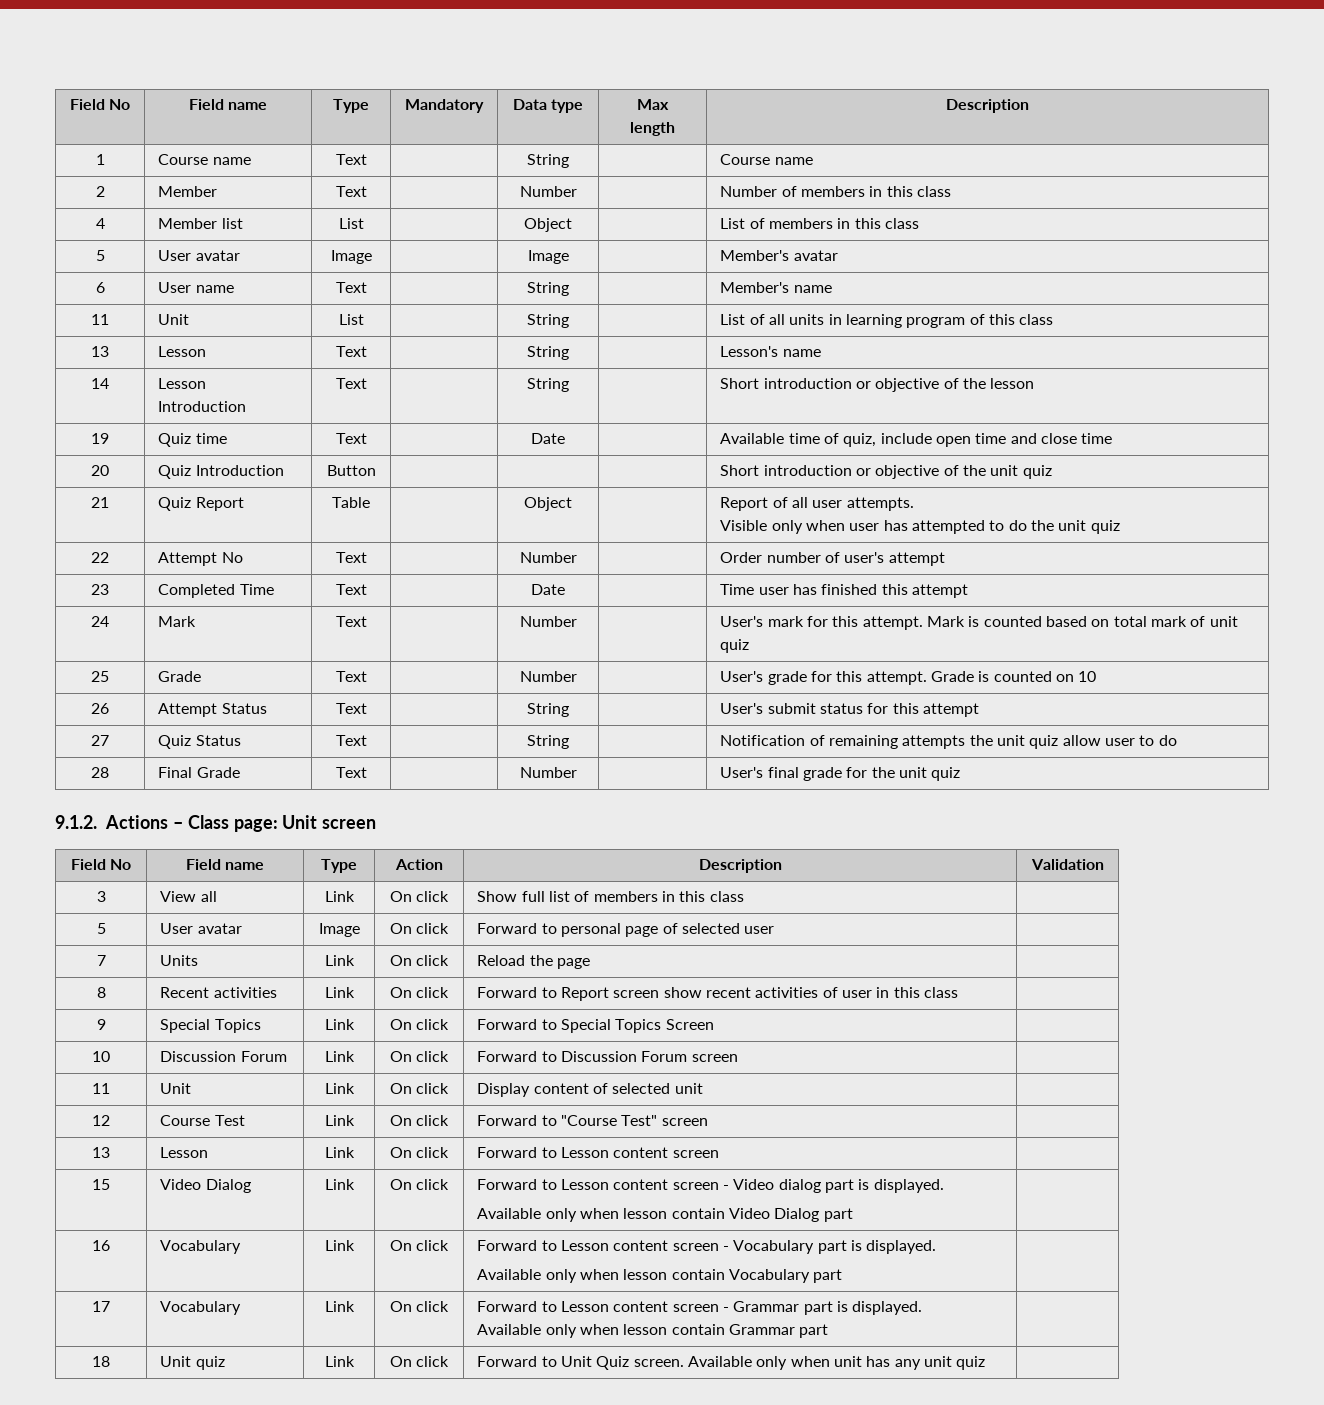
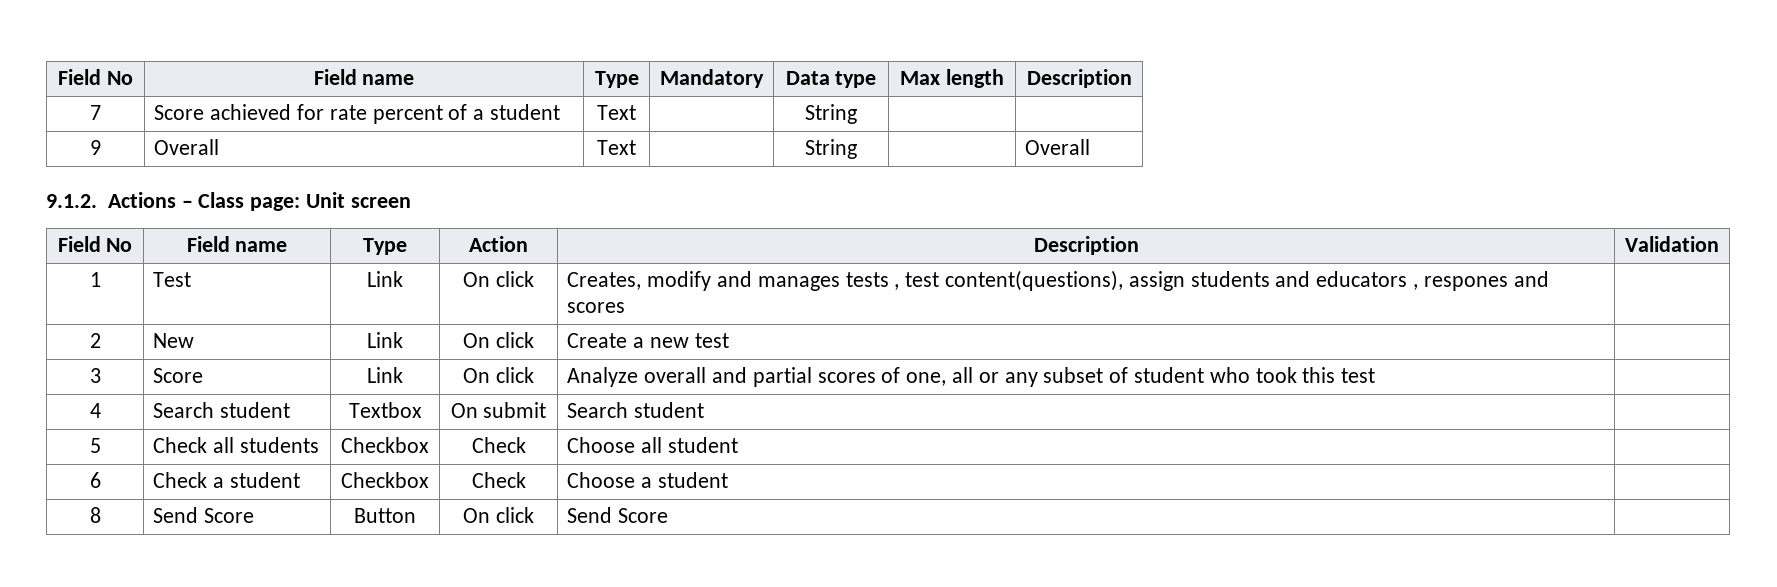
[95,154,105,165] [158,154,251,165] [335,154,367,165] [527,154,569,168] [720,154,813,165] [95,186,105,197] [158,186,218,197] [335,186,367,197] [519,186,577,197] [720,186,951,197] [95,218,105,229] [158,218,243,229] [338,218,364,229] [524,218,572,232] [720,218,919,229] [95,250,105,261] [158,250,240,261] [330,250,372,264] [527,250,569,264] [720,250,838,261] [95,282,105,293] [158,282,234,293] [335,282,367,293] [527,282,569,296] [720,282,832,293] [91,314,109,325] [158,314,190,325] [338,314,364,325] [527,314,569,328] [720,314,1054,328] [91,346,109,357] [158,346,207,357] [335,346,367,357] [527,346,569,360] [720,346,821,357] [91,378,109,389] [158,378,207,389] [158,401,247,412] [335,378,367,389] [527,378,569,392] [720,378,1035,392] [91,433,109,444] [158,433,227,447] [335,433,367,444] [531,433,565,444] [720,433,1113,447] [91,465,109,476] [158,465,284,479] [326,465,376,476] [720,465,1052,479] [91,497,109,508] [158,497,244,511] [332,497,370,508] [524,497,572,511] [720,497,914,511] [720,520,1120,534] [91,552,109,563] [158,552,243,566] [335,552,367,563] [519,552,577,563] [720,552,945,566] [91,584,109,595] [158,584,274,598] [335,584,367,595] [531,584,565,595] [720,584,968,598] [91,616,109,627] [158,616,197,627] [335,616,367,627] [519,616,577,627] [720,616,1238,630] [720,639,750,653] [91,671,109,682] [158,671,202,682] [335,671,367,682] [519,671,577,682] [720,671,1097,685] [91,703,109,714] [158,703,267,717] [335,703,367,714] [527,703,569,717] [720,703,979,717] [91,735,109,746] [158,735,241,749] [335,735,367,746] [527,735,569,749] [720,735,1177,749] [91,767,109,778] [158,767,240,778] [335,767,367,778] [519,767,577,778] [720,767,961,781] 1 | Course name | Text | | String | | Course name // 2 | Member | Text | | Number | | Number of members in this class // 4 | Member list | List | | Object | | List of members in this class // 5 | User avatar | Image | | Image | | Member's avatar // 6 | User name | Text | | String | | Member's name // 11 | Unit | List | | String | | List of all units in learning program of this class // 13 | Lesson | Text | | String | | Lesson's name // 14 | Lesson Introduction | Text | | String | | Short introduction or objective of the lesson // 19 | Quiz time | Text | | Date | | Available time of quiz, include open time and close time // 20 | Quiz Introduction | Button | | | | Short introduction or objective of the unit quiz // 21 | Quiz Report | Table | | Object | | Report of all user attempts. // Visible only when user has attempted to do the unit quiz // 22 | Attempt No | Text | | Number | | Order number of user's attempt // 23 | Completed Time | Text | | Date | | Time user has finished this attempt // 24 | Mark | Text | | Number | | User's mark for this attempt. Mark is counted based on total mark of unit quiz // 25 | Grade | Text | | Number | | User's grade for this attempt. Grade is counted on 10 // 26 | Attempt Status | Text | | String | | User's submit status for this attempt // 27 | Quiz Status | Text | | String | | Notification of remaining attempts the unit quiz allow user to do // 28 | Final Grade | Text | | Number | | User's final grade for the unit quiz -> [90,105,101,120] [154,104,560,124] [597,105,636,120] [805,104,857,124] [90,140,101,155] [154,139,220,155] [597,140,636,155] [805,139,857,159] [1025,139,1091,155] 7 | Score achieved for rate percent of a student | Text | | String | | // 9 | Overall | Text | | String | | Overall
[96,891,106,902] [160,891,217,902] [324,891,355,902] [389,891,450,902] [477,891,744,902] [96,923,106,934] [160,923,242,934] [318,923,360,937] [389,923,450,934] [477,923,775,937] [96,955,106,966] [160,955,199,966] [324,955,355,966] [389,955,450,966] [477,955,591,969] [96,987,106,998] [160,987,277,998] [324,987,355,998] [389,987,450,998] [477,987,958,1001] [96,1019,106,1030] [160,1019,261,1033] [324,1019,355,1030] [389,1019,450,1030] [477,1019,714,1033] [92,1051,110,1062] [160,1051,287,1062] [324,1051,355,1062] [389,1051,450,1062] [477,1051,738,1062] [92,1083,110,1094] [160,1083,192,1094] [324,1083,355,1094] [389,1083,450,1094] [477,1083,703,1097] [92,1115,110,1126] [160,1115,245,1126] [324,1115,355,1126] [389,1115,450,1126] [477,1115,708,1126] [92,1147,110,1158] [160,1147,209,1158] [324,1147,355,1158] [389,1147,450,1158] [477,1147,719,1158] [92,1179,110,1190] [160,1179,251,1193] [324,1179,355,1190] [389,1179,450,1190] [477,1179,944,1193] [477,1208,853,1222] [92,1240,110,1251] [160,1240,242,1254] [324,1240,355,1251] [389,1240,450,1251] [477,1240,937,1254] [477,1269,843,1283] [92,1301,110,1312] [160,1301,242,1315] [324,1301,355,1312] [389,1301,450,1312] [477,1301,923,1315] [477,1324,829,1338] [92,1356,110,1367] [160,1356,225,1370] [324,1356,355,1367] [389,1356,450,1367] [477,1356,986,1370] 3 | View all | Link | On click | Show full list of members in this class | // 5 | User avatar | Image | On click | Forward to personal page of selected user | // 7 | Units | Link | On click | Reload the page | // 8 | Recent activities | Link | On click | Forward to Report screen show recent activities of user in this class | // 9 | Special Topics | Link | On click | Forward to Special Topics Screen | // 10 | Discussion Forum | Link | On click | Forward to Discussion Forum screen | // 11 | Unit | Link | On click | Display content of selected unit | // 12 | Course Test | Link | On click | Forward to "Course Test" screen | // 13 | Lesson | Link | On click | Forward to Lesson content screen | // 15 | Video Dialog | Link | On click | Forward to Lesson content screen - Video dialog part is displayed. // Available only when lesson contain Video Dialog part | // 16 | Vocabulary | Link | On click | Forward to Lesson content screen - Vocabulary part is displayed. // Available only when lesson contain Vocabulary part | // 17 | Vocabulary | Link | On click | Forward to Lesson content screen - Grammar part is displayed. // Available only when lesson contain Grammar part | // 18 | Unit quiz | Link | On click | Forward to Unit Quiz screen. Available only when unit has any unit quiz -> [89,272,101,287] [153,272,192,287] [367,271,403,287] [463,271,534,287] [567,270,1549,291] [567,302,626,313] [89,333,101,348] [153,333,195,348] [367,332,403,348] [463,332,534,348] [567,333,729,348] [89,368,101,383] [153,368,204,383] [367,367,403,383] [463,367,534,383] [567,367,1376,387] [89,403,101,418] [153,402,291,418] [348,402,422,418] [450,402,547,418] [567,402,705,418] [89,438,101,453] [153,437,319,453] [341,437,429,453] [471,437,526,453] [567,437,738,453] [89,472,101,488] [153,472,300,488] [341,472,429,488] [471,472,526,488] [567,472,728,488] [89,507,101,523] [153,507,255,523] [354,508,416,523] [463,507,534,523] [567,507,669,523] 1 | Test | Link | On click | Creates, modify and manages tests , test content(questions), assign students and educators , respones and scores | // 2 | New | Link | On click | Create a new test | // 3 | Score | Link | On click | Analyze overall and partial scores of one, all or any subset of student who took this test | // 4 | Search student | Textbox | On submit | Search student | // 5 | Check all students | Checkbox | Check | Choose all student | // 6 | Check a student | Checkbox | Check | Choose a student | // 8 | Send Score | Button | On click | Send Score

